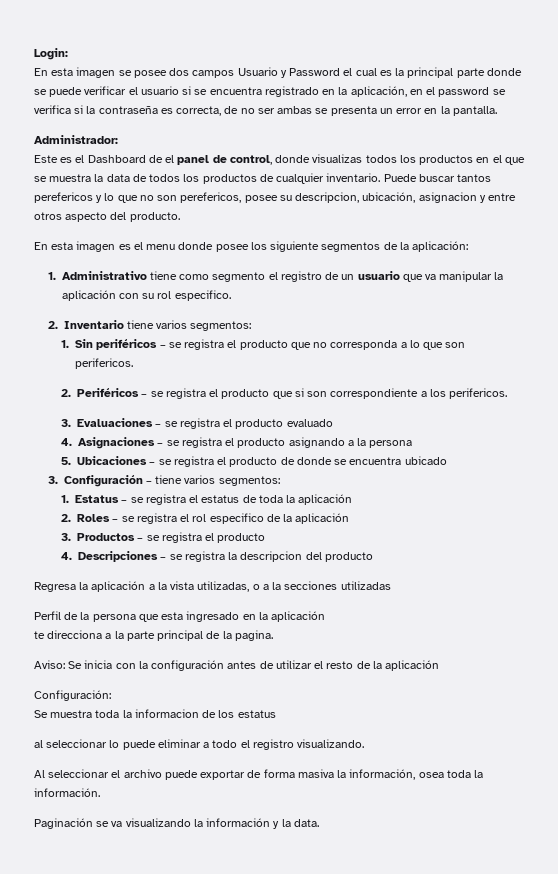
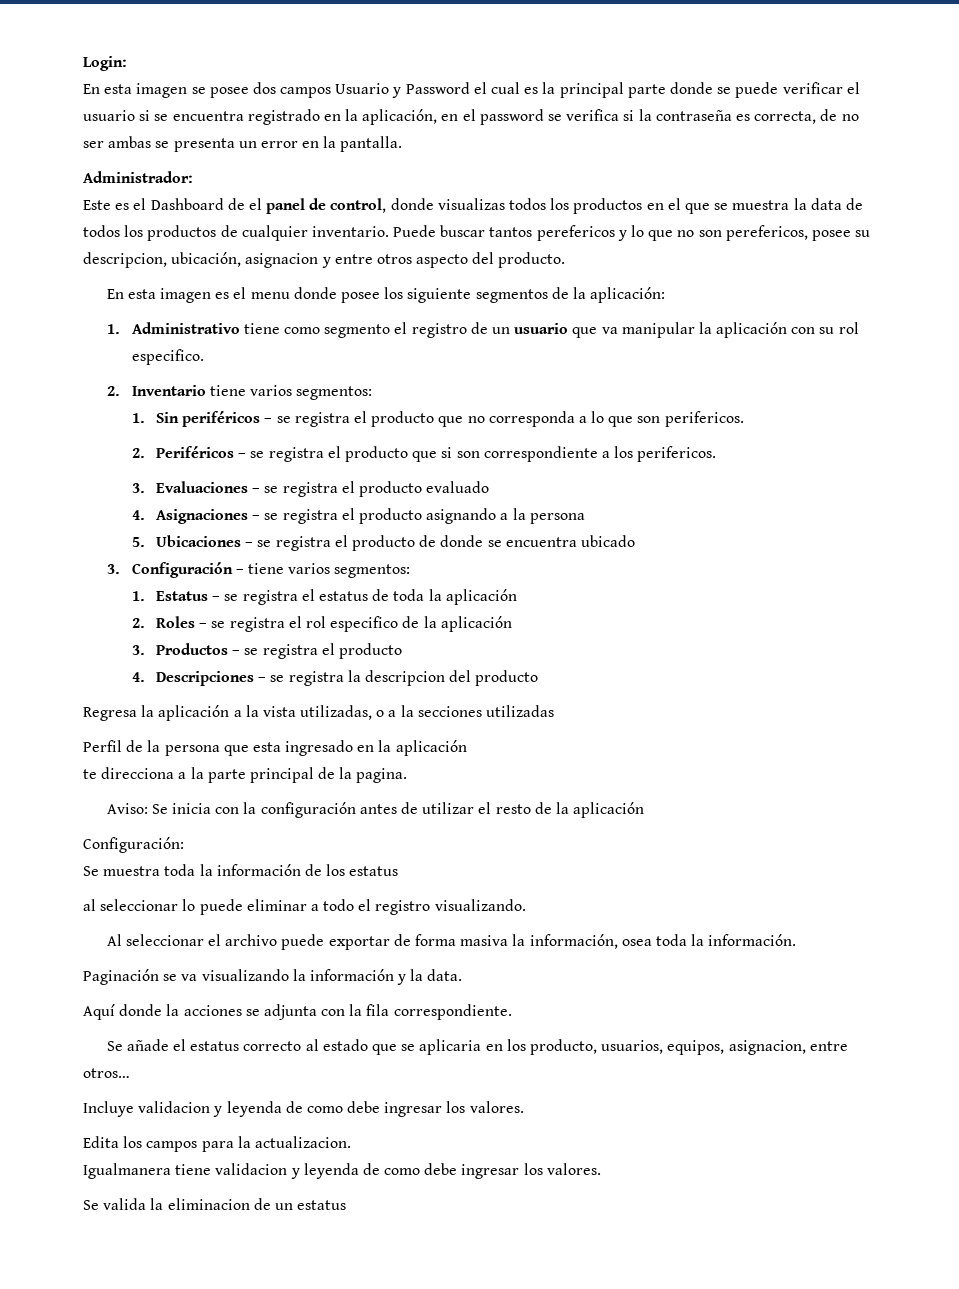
[134,709,199,718] informacion -> [216,864,301,876] información
(319, 823) none -> [83,1004,512,1020] [106,1039,848,1055] [83,1068,130,1078] [83,1101,524,1117] [83,1136,351,1152] [83,1163,601,1179] [83,1198,347,1210] // Aquí donde la acciones se adjunta con la fila correspondiente. // Se añade el estatus correcto al estado que se aplicaria en los producto, usuarios, equipos, asignacion, entre otros… // Incluye validacion y leyenda de como debe ingresar los valores. // Edita los campos para la actualizacion. // Igualmanera tiene validacion y leyenda de como debe ingresar los valores. // Se valida la eliminacion de un estatus

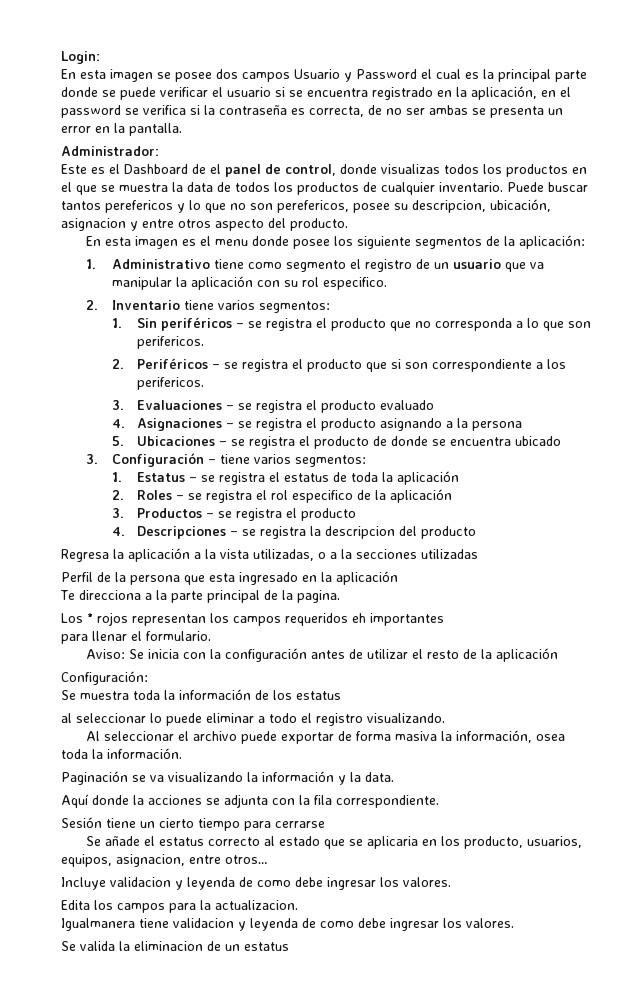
[83,769,97,779] te -> [60,590,75,600] Te
(408, 775) none -> [61,612,444,626] [61,631,211,644] // Los * rojos representan los campos requeridos eh importantes // para llenar el formulario.
(512, 1012) none -> [61,817,325,831] // Sesión tiene un cierto tiempo para cerrarse

